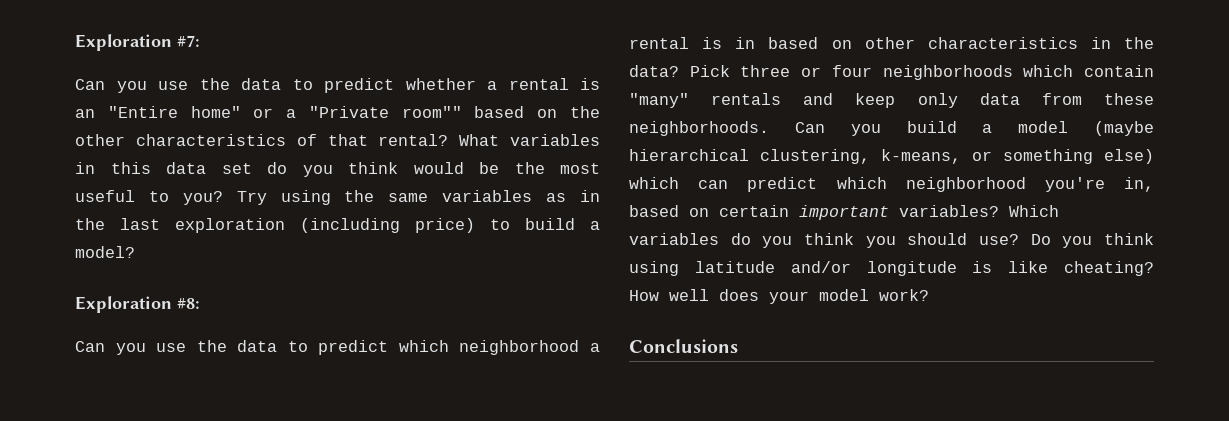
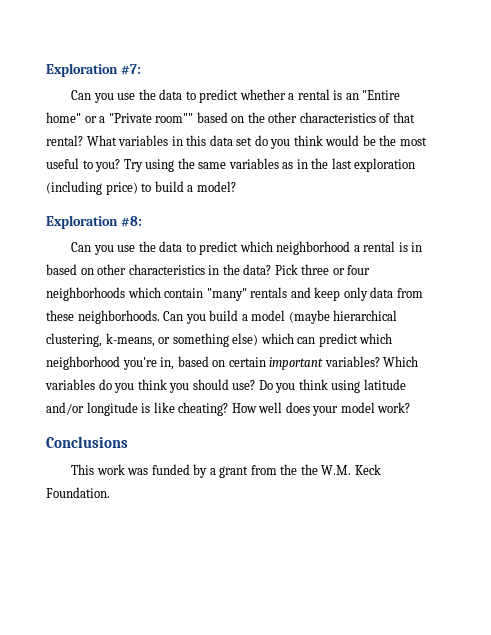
(738, 346) none -> [71,464,381,478] [46,487,110,498] // This work was funded by a grant from the the W.M. Keck Foundation.

